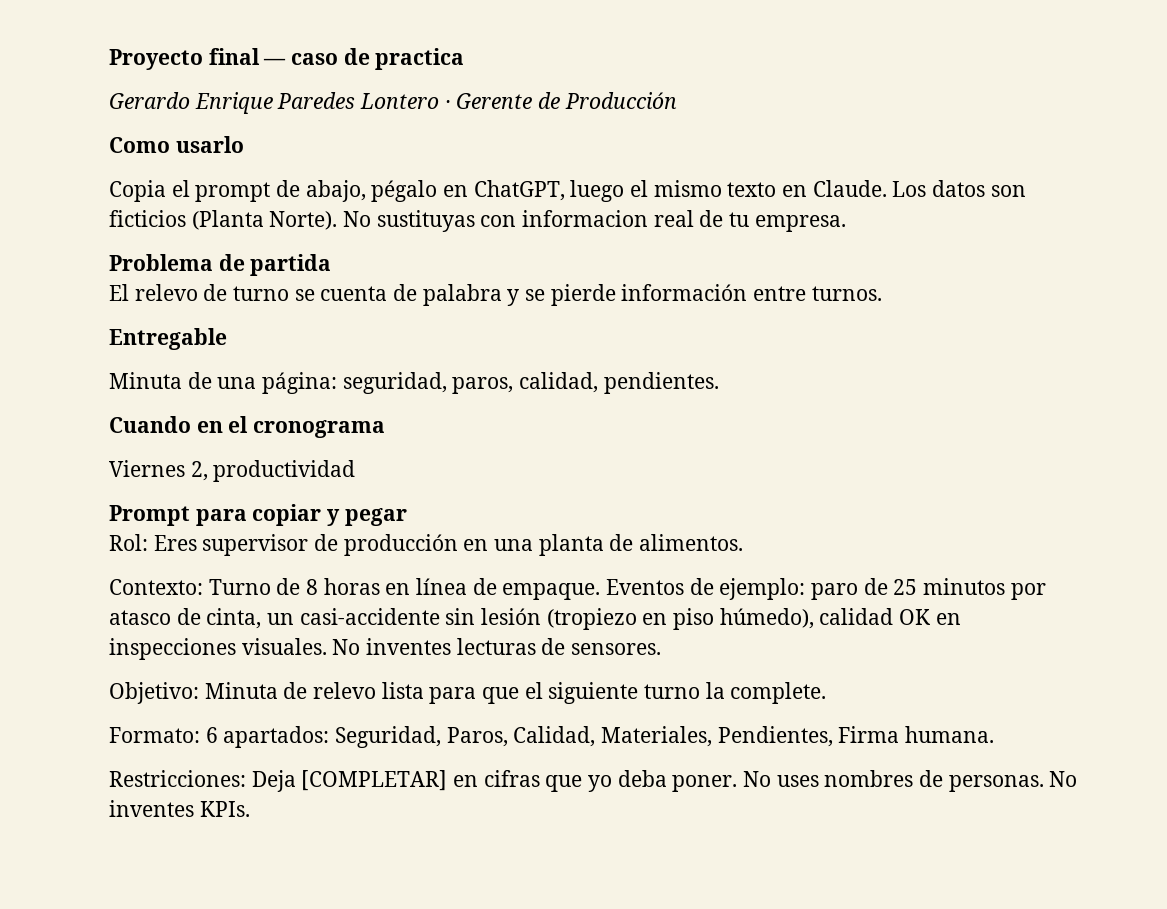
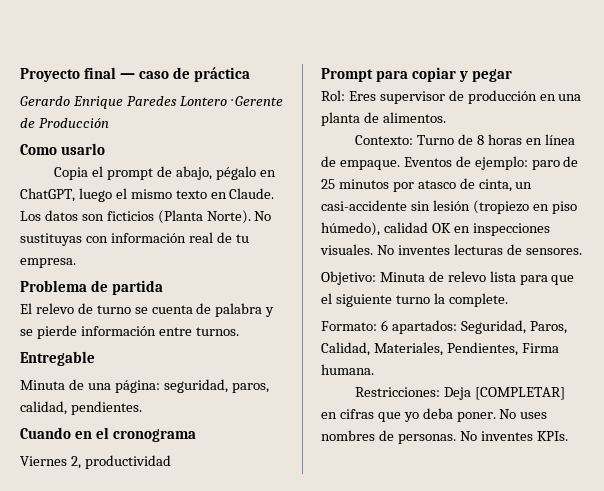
[375,48,465,70] practica -> [193,67,250,82] práctica
[522,210,649,227] informacion -> [110,233,186,243] información

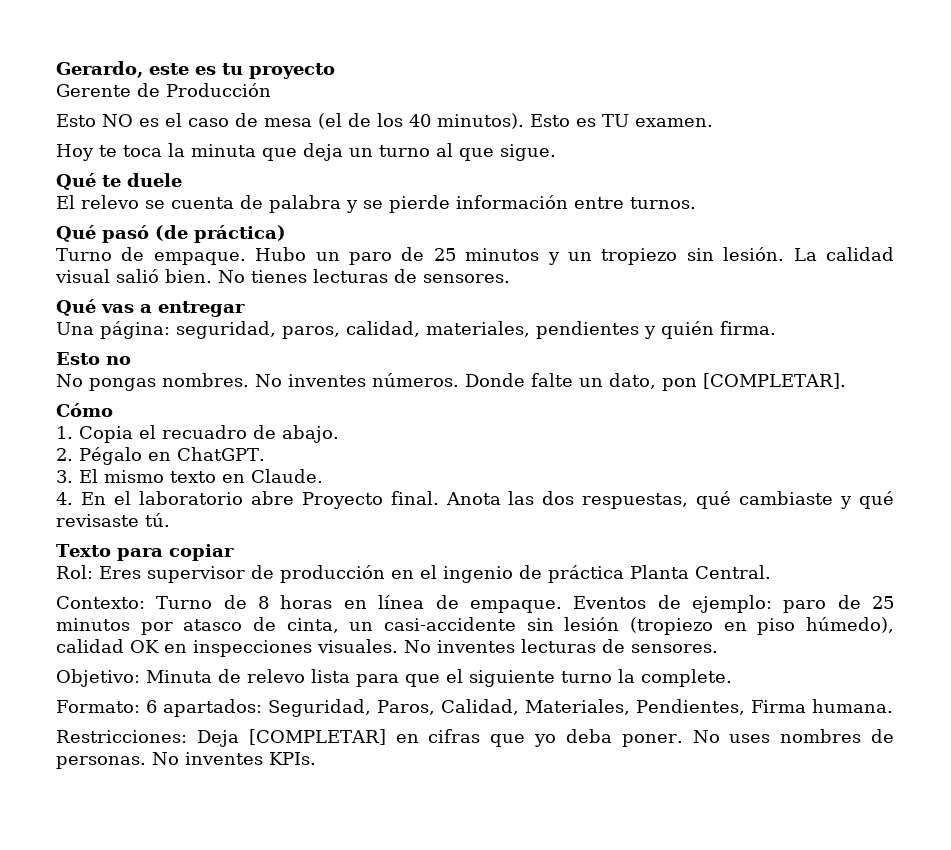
[20,67,250,82] [20,96,283,109] [20,118,109,128] [20,143,105,155] [54,166,276,180] [20,188,275,202] [20,210,272,224] [20,232,249,246] [20,258,76,268] [20,280,163,295] Proyecto final — caso de práctica // Gerardo Enrique Paredes Lontero · Gerente de Producción // Como usarlo // Copia el prompt de abajo, pégalo en ChatGPT, luego el mismo texto en Claude. Los datos son ficticios (Planta Norte). No sustituyas con información real de tu empresa. // Problema de partida -> [56,61,335,79] [56,83,271,97] [56,113,713,129] [56,143,556,161] [56,173,182,190] Gerardo, este es tu proyecto // Gerente de Producción // Esto NO es el caso de mesa (el de los 40 minutos). Esto es TU examen. // Hoy te toca la minuta que deja un turno al que sigue. // Qué te duele
[77,303,131,314] de turno -> (139, 202) none
[20,351,95,366] [20,379,269,393] [20,401,142,415] [20,427,196,442] [20,455,171,469] [321,68,373,82] Entregable // Minuta de una página: seguridad, paros, calidad, pendientes. // Cuando en el cronograma // Viernes 2, productividad // Prompt -> [56,225,286,243] [56,247,894,265] [55,269,510,283] [56,299,245,317] [56,321,776,339] [56,352,131,365] [56,373,846,391] [56,403,113,417] [56,425,339,443] [56,447,265,465] [56,469,323,483] [56,491,895,509] [56,513,170,527] [56,544,111,557] Qué pasó (de práctica) // Turno de empaque. Hubo un paro de 25 minutos y un tropiezo sin lesión. La calidad visual salió bien. No tienes lecturas de sensores. // Qué vas a entregar // Una página: seguridad, paros, calidad, materiales, pendientes y quién firma. // Esto no // No pongas nombres. No inventes números. Donde falte un dato, pon [COMPLETAR]. // Cómo // 1. Copia el recuadro de abajo. // 2. Pégalo en ChatGPT. // 3. El mismo texto en Claude. // 4. En el laboratorio abre Proyecto final. Anota las dos respuestas, qué cambiaste y qué revisaste tú. // Texto
[458,69,512,82] y pegar -> (234, 552) none
[558,94,582,101] [321,112,446,126] una planta de alimentos. -> [420,565,771,583] el ingenio de práctica Planta Central.

